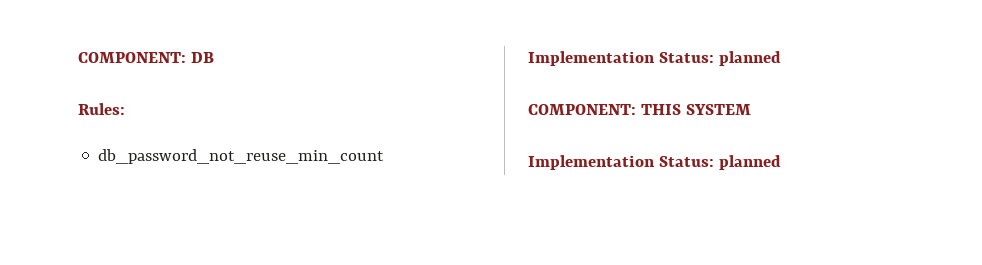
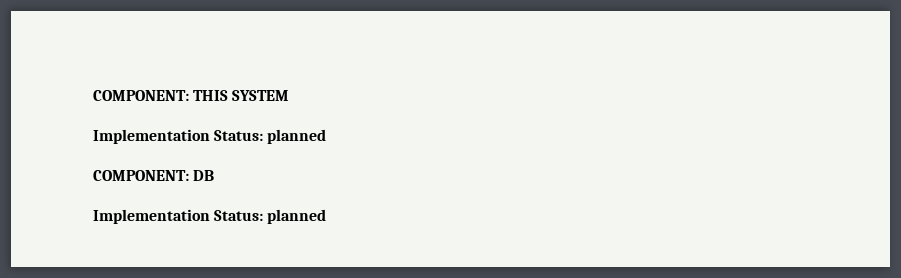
[78,52,214,63] [78,103,125,115] [98,149,385,164] [528,51,781,66] [528,104,636,115] COMPONENT: DB // Rules: // db_password_not_reuse_min_count // Implementation Status: planned // COMPONENT: -> [93,90,189,101] COMPONENT:
(781, 162) none -> [93,170,215,181] [93,209,327,224] // COMPONENT: DB // Implementation Status: planned

